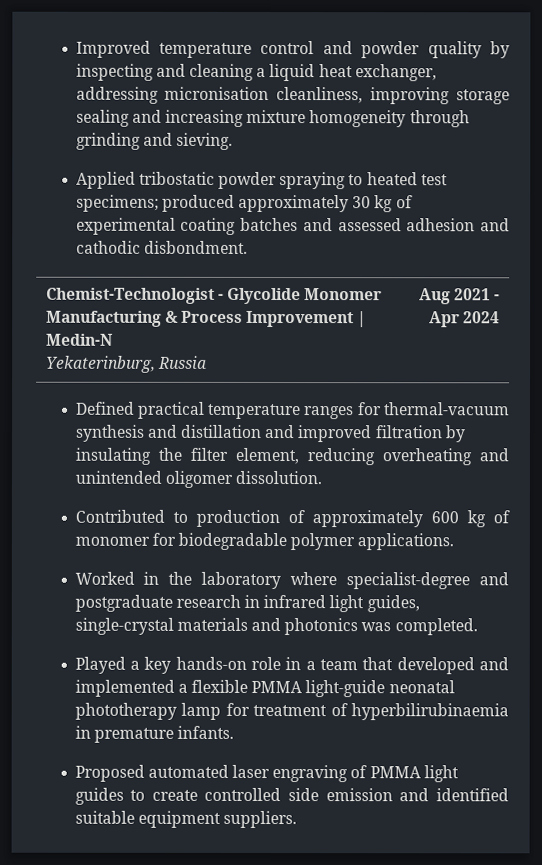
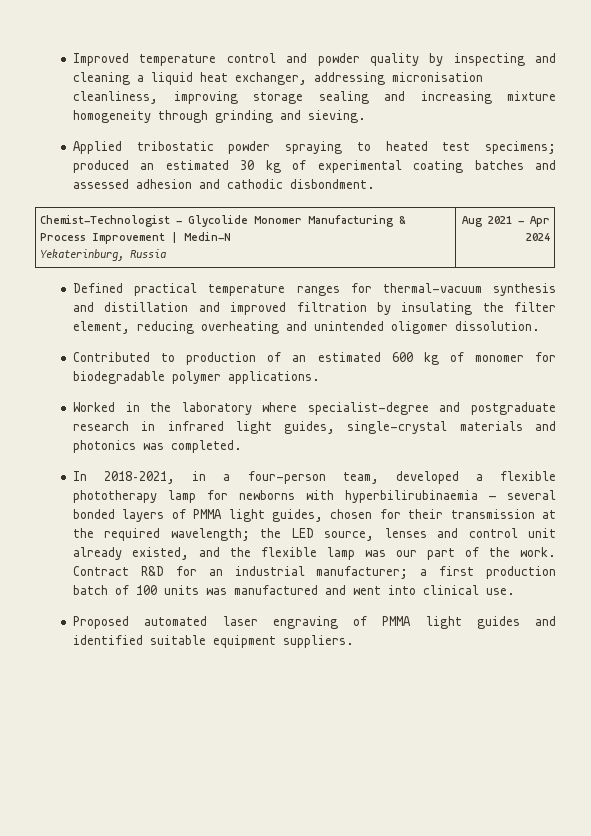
[237,194,349,213] approximately -> [140,160,229,170] an estimated
[311,510,423,528] approximately -> [292,352,381,362] an estimated
[74,656,510,675] [74,679,455,698] [74,702,509,721] [74,725,234,743] Played a key hands-on role in a team that developed and implemented a flexible PMMA light-guide neonatal phototherapy lamp for treatment of hyperbilirubinaemia in premature infants. -> [73,471,556,484] [73,490,556,503] [73,509,557,522] [73,528,557,541] [73,547,556,560] [73,566,556,579] [73,585,516,595] In 2018–2021, in a four-person team, developed a flexible phototherapy lamp for newborns with hyperbilirubinaemia — several bonded layers of PMMA light guides, chosen for their transmission at the required wavelength; the LED source, lenses and control unit already existed, and the flexible lamp was our part of the work. Contract R&D for an industrial manufacturer; a first production batch of 100 units was manufactured and went into clinical use.
[130,787,393,802] to create controlled side emission -> (520, 622) none

